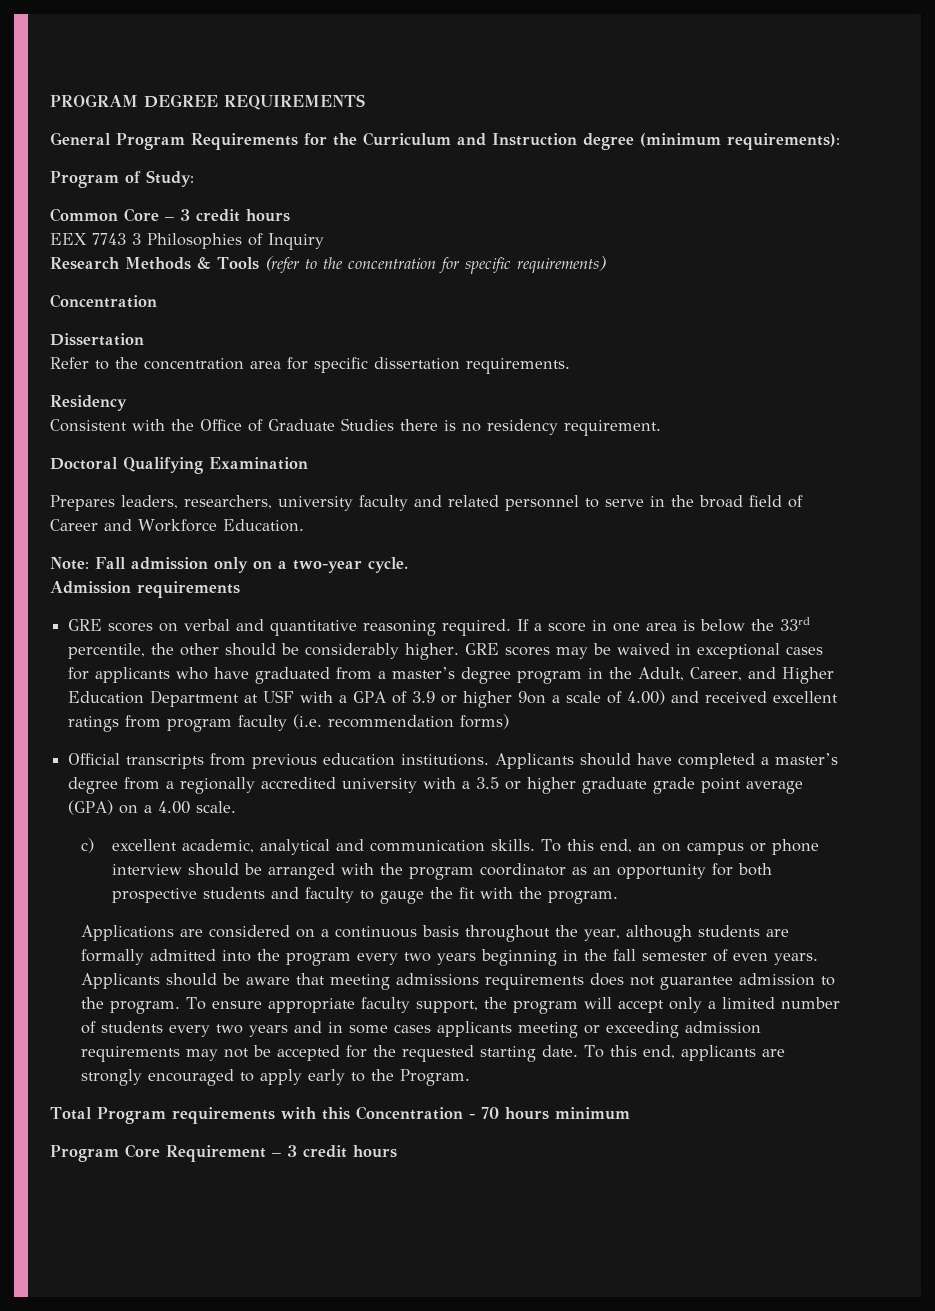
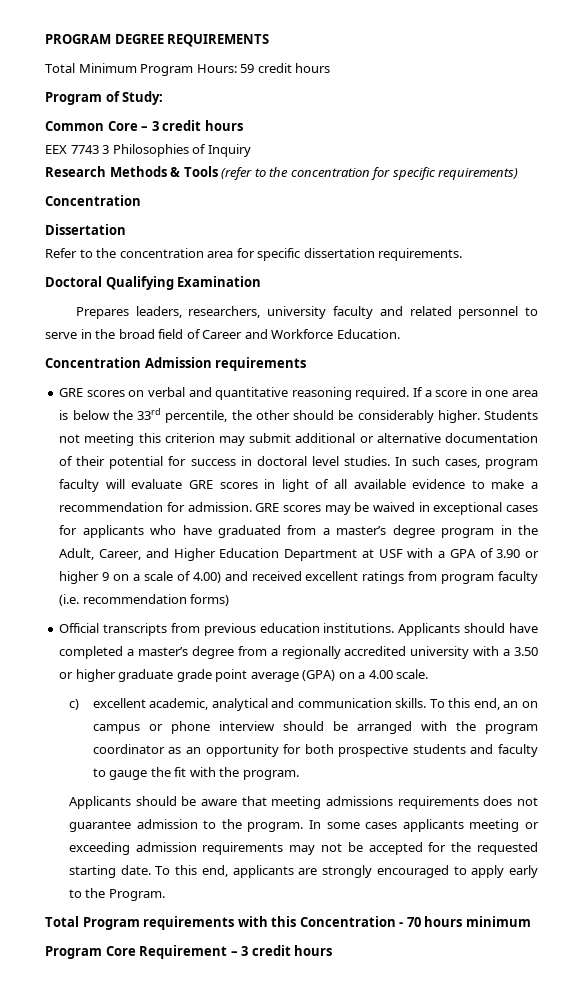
[50,132,840,150] General Program Requirements for the Curriculum and Instruction degree (minimum requirements): -> [45,63,331,76] Total Minimum Program Hours: 59 credit hours
[50,395,127,411] [50,418,661,436] // Residency // Consistent with the Office of Graduate Studies there is no residency requirement. -> (463, 254) none
[50,557,408,573] Note: Fall admission only on a two-year cycle. // -> [45,357,141,368] Concentration
(460, 651) none -> [484,410,538,420] [59,433,538,446] [59,456,538,469] [59,479,539,492] [59,502,252,512] Students not meeting this criterion may submit additional or alternative documentation of their potential for success in doctoral level studies. In such cases, program faculty will evaluate GRE scores in light of all available evidence to make a recommendation for admission.
[412,691,547,708] 3.9 or higher 9on -> [496,549,539,558] [59,571,130,584] 3.90 or higher 9 on
[476,777,500,789] 3.5 -> [514,647,538,656] 3.50
[80,925,789,942] [80,949,818,966] Applications are considered on a continuous basis throughout the year, although students are formally admitted into the program every two years beginning in the fall semester of even years. -> (299, 775) none
[185,997,840,1014] [80,1021,343,1037] To ensure appropriate faculty support, the program will accept only a limited number of students every two years and in -> [308,820,321,829] In

